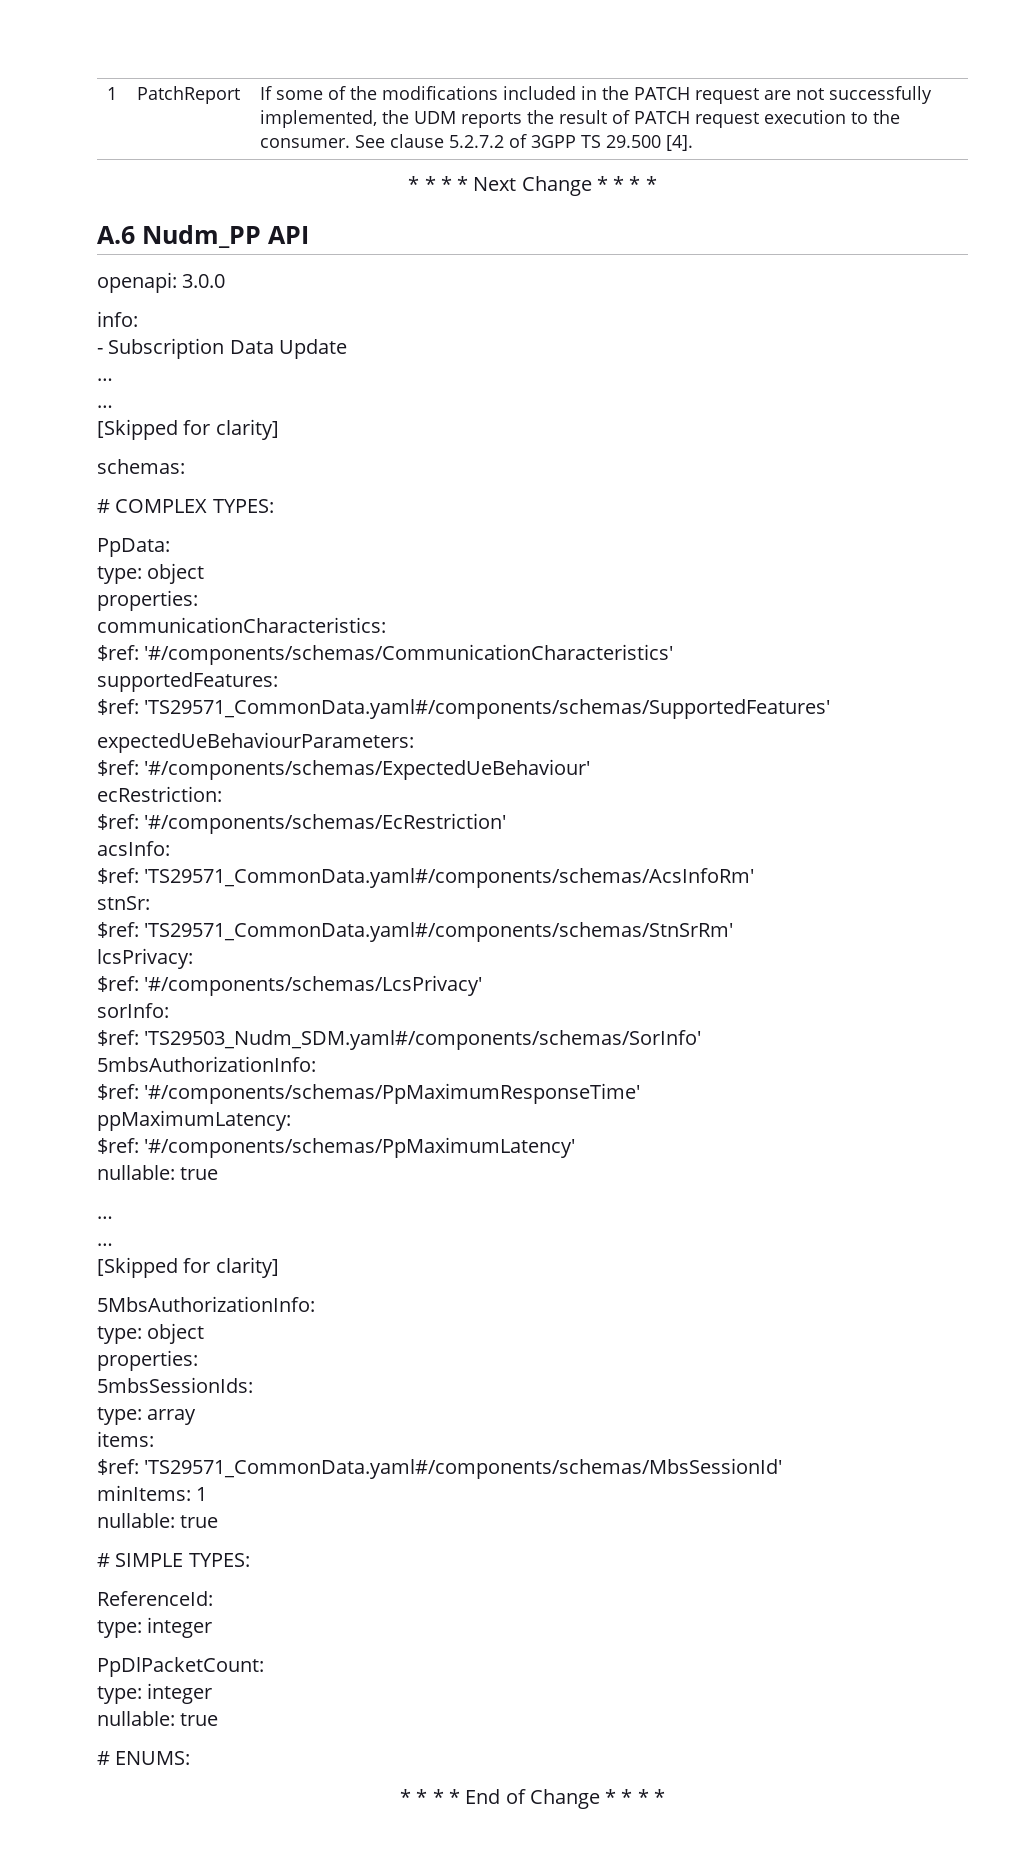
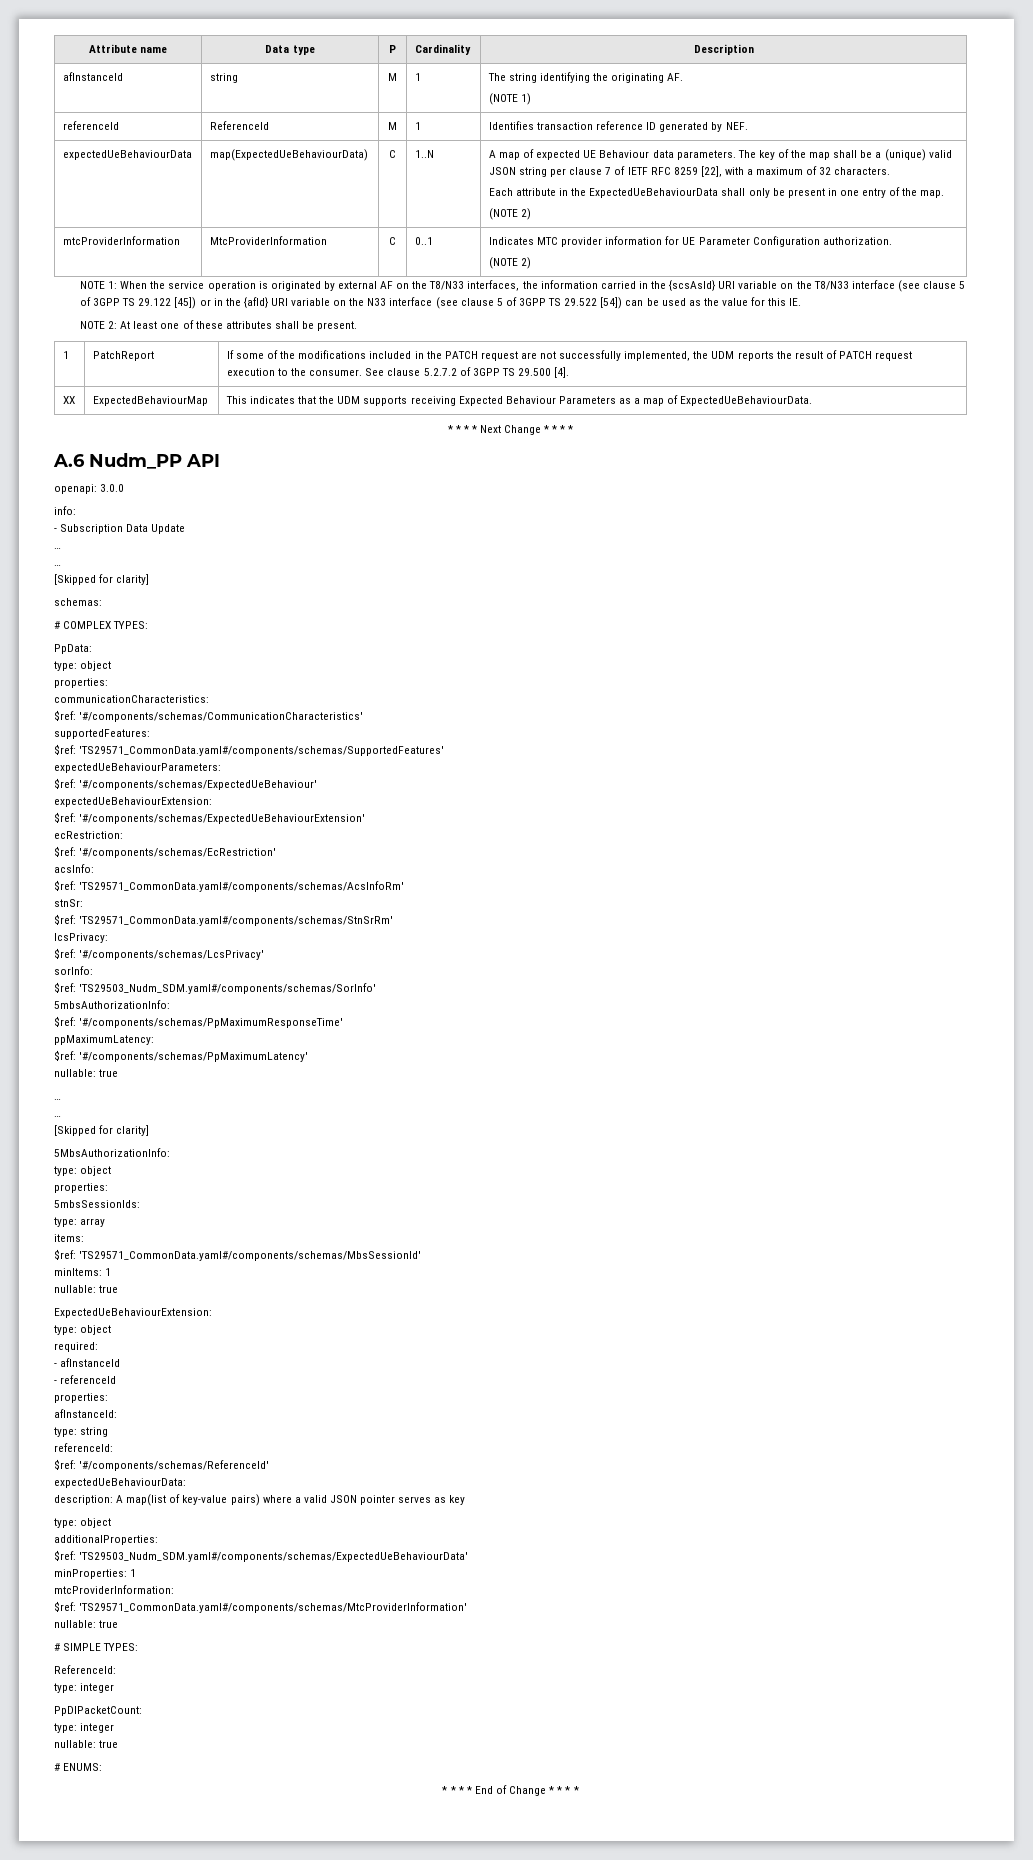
(106, 93) none -> [88,44,168,53] [265,45,315,55] [389,45,396,53] [414,44,471,55] [693,44,754,55] [62,72,123,81] [209,73,238,83] [388,73,397,81] [414,73,421,81] [487,72,684,83] [488,93,532,105] [62,121,119,130] [209,121,269,130] [388,122,397,130] [414,122,421,130] [488,121,748,132] [62,150,192,160] [209,149,368,161] [389,150,396,158] [414,150,434,158] [488,149,952,161] [488,166,891,177] [488,187,945,198] [488,208,532,220] [62,236,180,245] [209,236,327,245] [389,237,396,245] [414,237,433,245] [488,236,892,247] [488,257,532,269] [80,280,966,292] [80,297,802,309] [80,320,358,331] Attribute name | Data type | P | Cardinality | Description // afInstanceId | string | M | 1 | The string identifying the originating AF. // (NOTE 1) // referenceId | ReferenceId | M | 1 | Identifies transaction reference ID generated by NEF. // expectedUeBehaviourData | map(ExpectedUeBehaviourData) | C | 1..N | A map of expected UE Behaviour data parameters. The key of the map shall be a (unique) valid JSON string per clause 7 of IETF RFC 8259 [22], with a maximum of 32 characters. // Each attribute in the ExpectedUeBehaviourData shall only be present in one entry of the map. // (NOTE 2) // mtcProviderInformation | MtcProviderInformation | C | 0..1 | Indicates MTC provider information for UE Parameter Configuration authorization. // (NOTE 2) // NOTE 1: When the service operation is originated by external AF on the T8/N33 interfaces, the information carried in the {scsAsId} URI variable on the T8/N33 interface (see clause 5 of 3GPP TS 29.122 [45]) or in the {afId} URI variable on the N33 interface (see clause 5 of 3GPP TS 29.522 [54]) can be used as the value for this IE. // NOTE 2: At least one of these attributes shall be present. //
(693, 143) none -> [62,396,75,404] [92,396,208,406] [225,395,813,406] // XX | ExpectedBehaviourMap | This indicates that the UDM supports receiving Expected Behaviour Parameters as a map of ExpectedUeBehaviourData.
(591, 769) none -> [54,797,212,807] [54,812,366,824] // expectedUeBehaviourExtension: // $ref: '#/components/schemas/ExpectedUeBehaviourExtension'
(219, 1521) none -> [54,1308,212,1318] [54,1325,112,1335] [54,1342,98,1352] [54,1358,121,1367] [54,1375,117,1384] [54,1393,108,1403] [54,1409,117,1418] [54,1427,109,1437] [54,1443,113,1452] [54,1459,270,1471] [54,1478,186,1488] [54,1494,466,1506] [54,1518,112,1528] [54,1535,158,1545] [54,1550,469,1562] [54,1569,137,1579] [54,1585,174,1594] [54,1601,468,1613] [54,1620,119,1628] // ExpectedUeBehaviourExtension: // type: object // required: // - afInstanceId // - referenceId // properties: // afInstanceId: // type: string // referenceId: // $ref: '#/components/schemas/ReferenceId' // expectedUeBehaviourData: // description: A map(list of key-value pairs) where a valid JSON pointer serves as key // type: object // additionalProperties: // $ref: 'TS29503_Nudm_SDM.yaml#/components/schemas/ExpectedUeBehaviourData' // minProperties: 1 // mtcProviderInformation: // $ref: 'TS29571_CommonData.yaml#/components/schemas/MtcProviderInformation' // nullable: true

